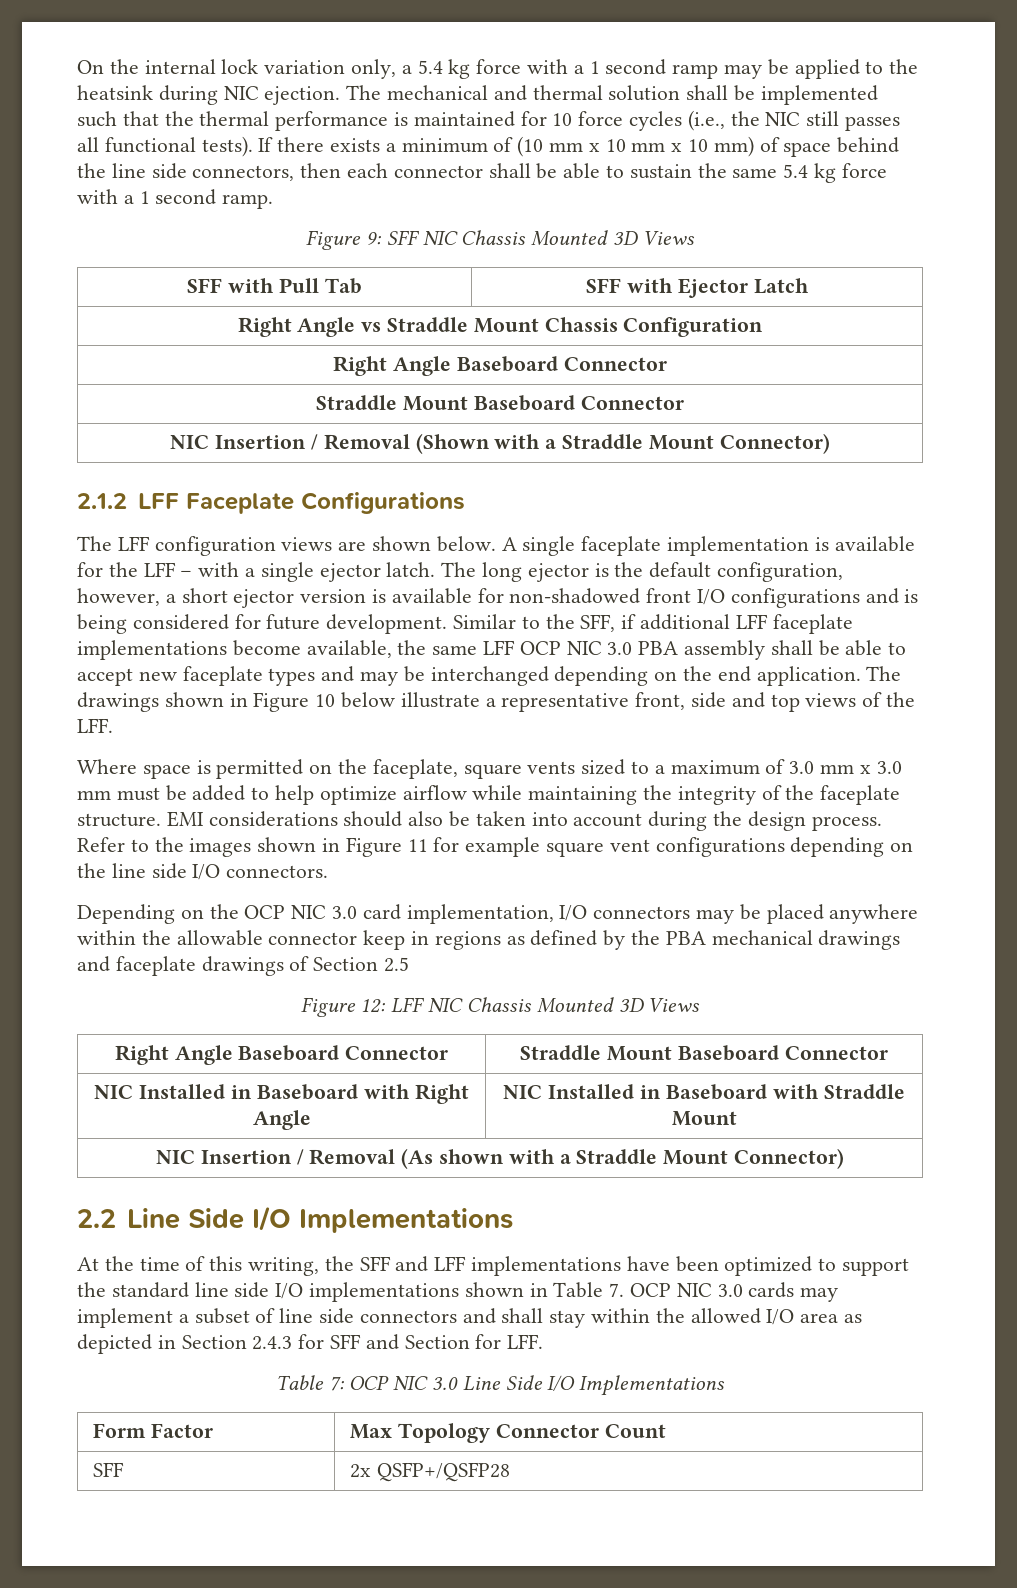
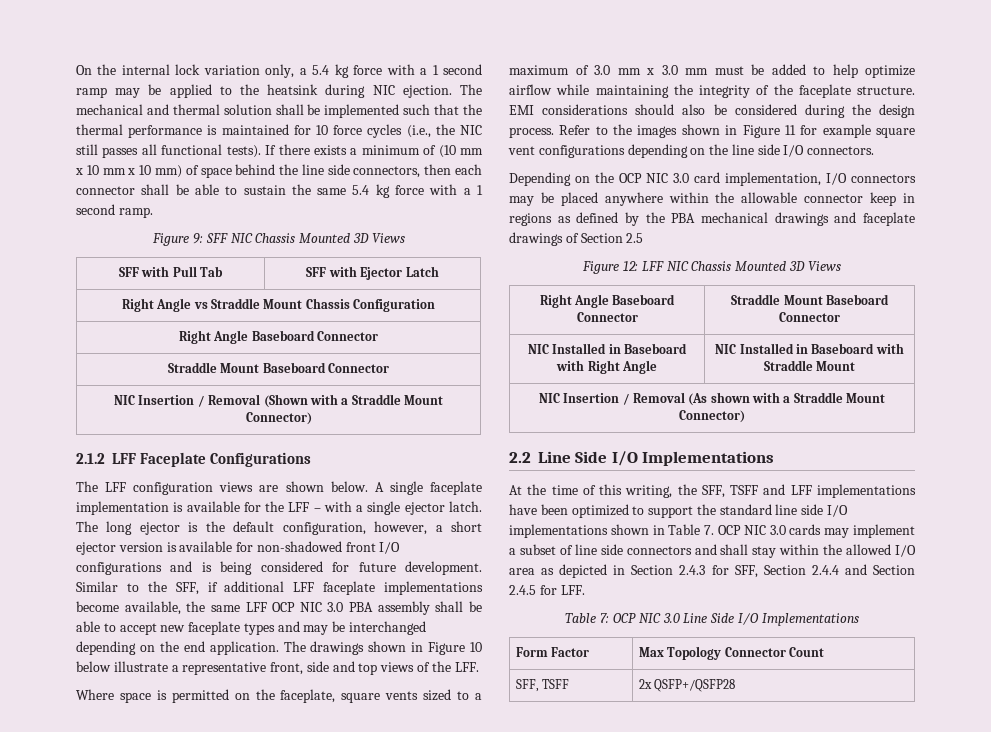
[475,811,643,827] taken into account -> [734,104,797,115] considered
[359,1256,391,1271] SFF -> [701,485,759,498] SFF, TSFF
[330,1334,362,1349] SFF -> [734,565,839,578] SFF, Section 2.4.4
(470, 1342) none -> [509,585,536,595] 2.4.5
[93,1462,125,1477] SFF -> [515,679,570,692] SFF, TSFF

